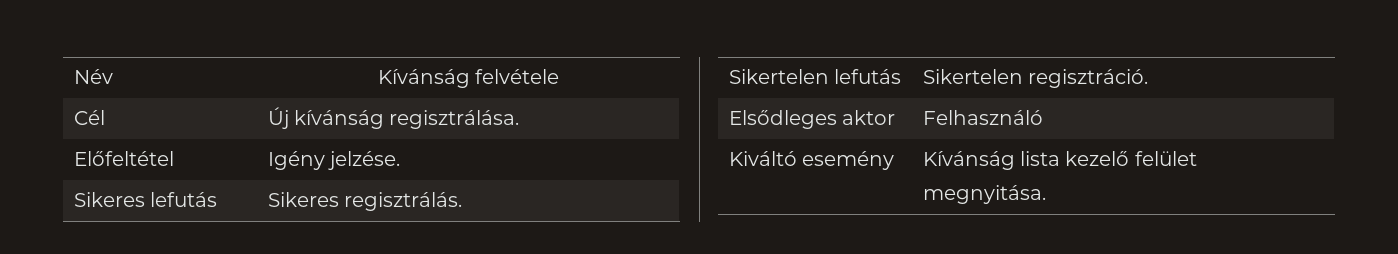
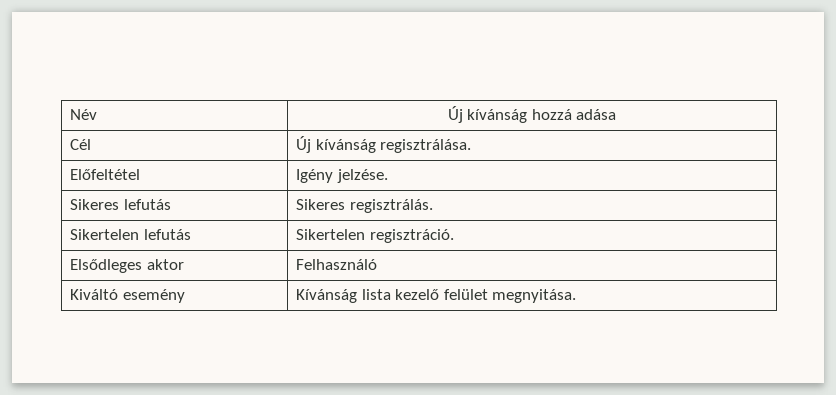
[377,69,560,88] Kívánság felvétele -> [447,106,617,123] Új kívánság hozzá adása

